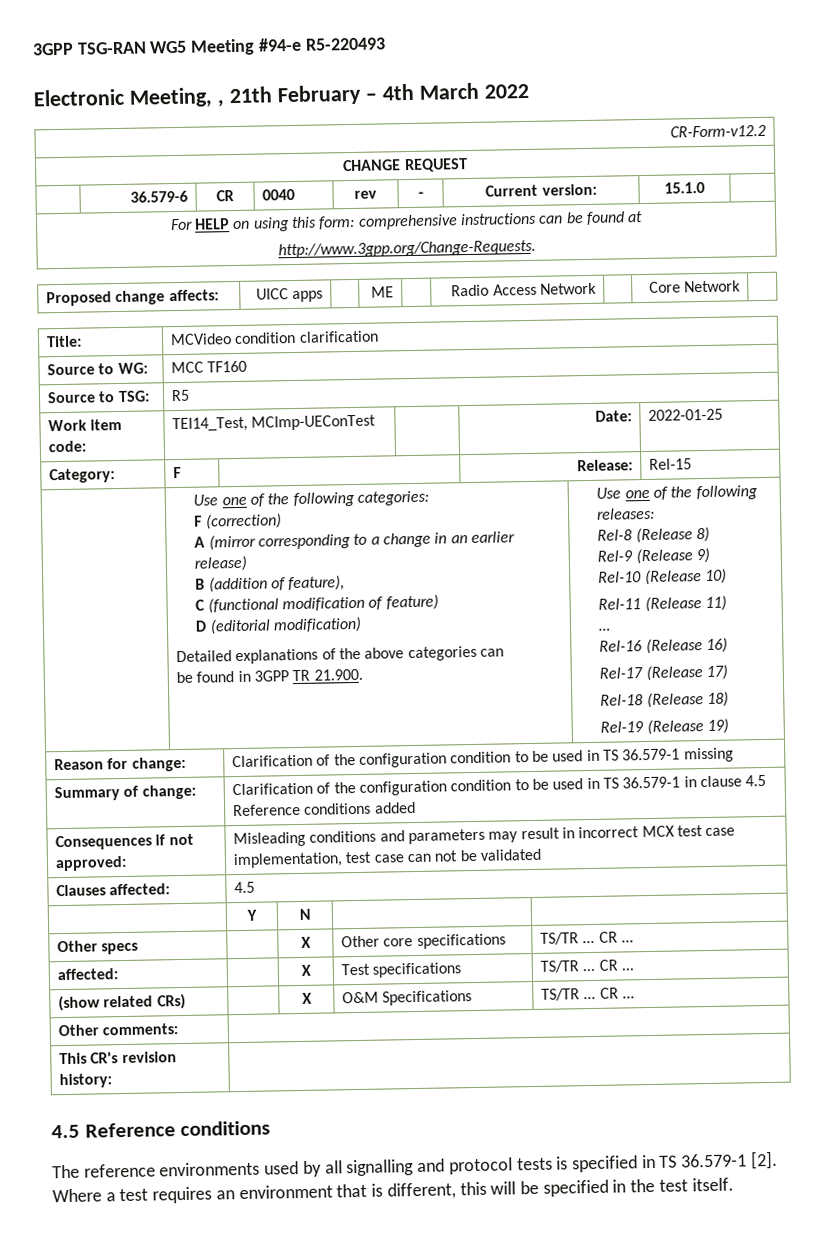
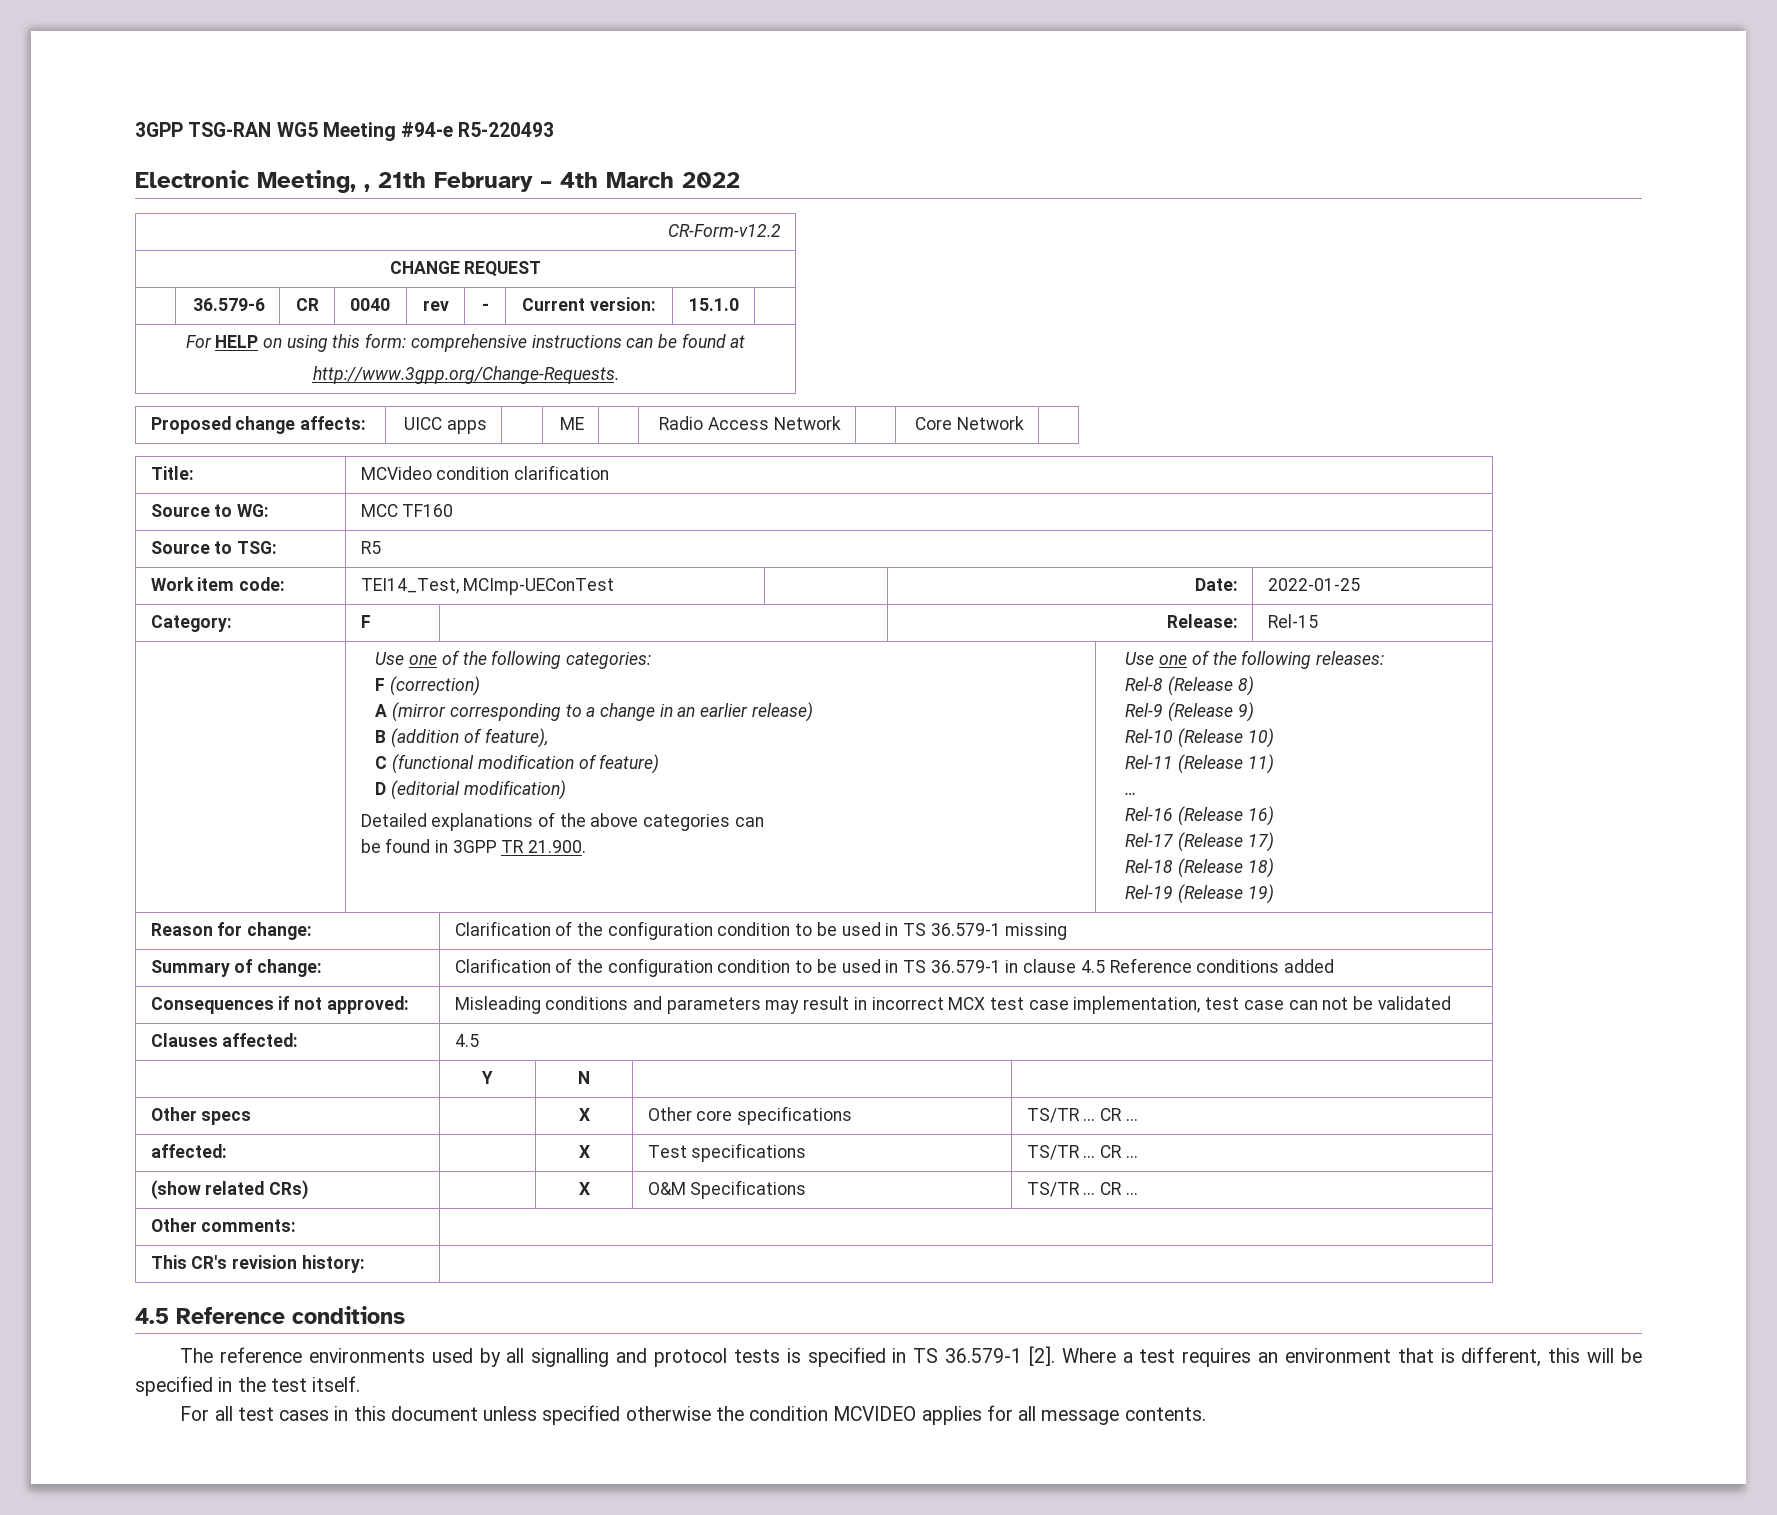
(734, 1184) none -> [180,1405,1206,1425] // For all test cases in this document unless specified otherwise the condition MCVIDEO applies for all message contents.

